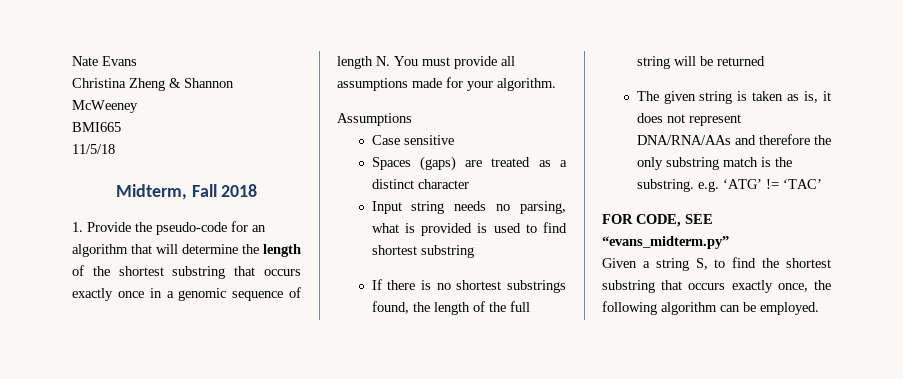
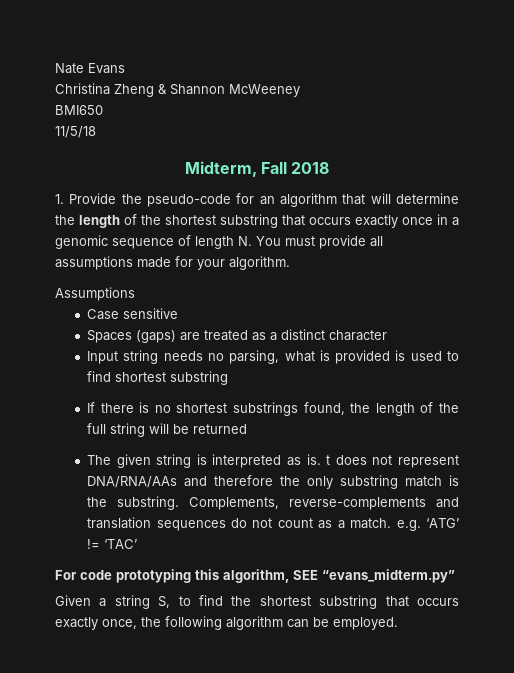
[72,122,121,132] BMI665 -> [55,105,103,115] BMI650
[752,91,831,103] taken as is, it -> [212,454,331,468] interpreted as is. t
(694, 185) none -> [189,497,459,510] [87,517,392,531] Complements, reverse-complements and translation sequences do not count as a match.
[602,214,681,227] FOR CODE, -> [55,569,289,583] For code prototyping this algorithm,

